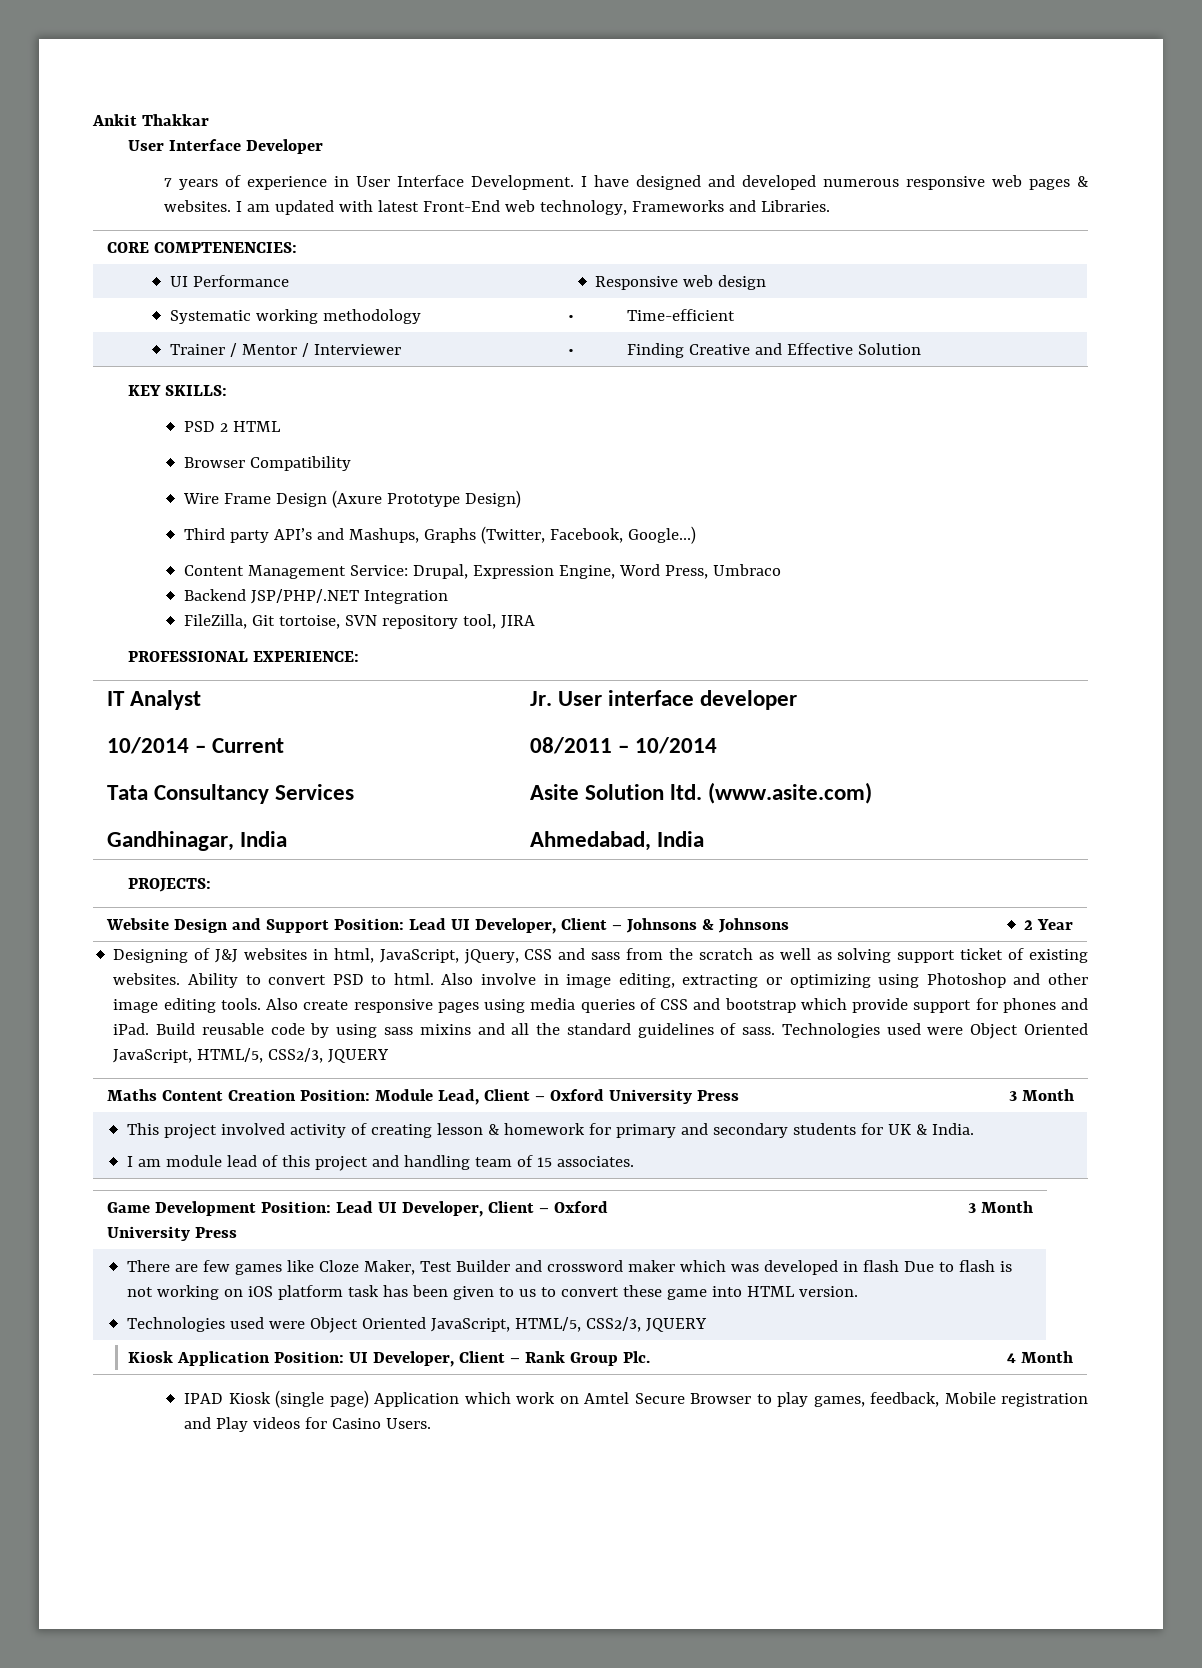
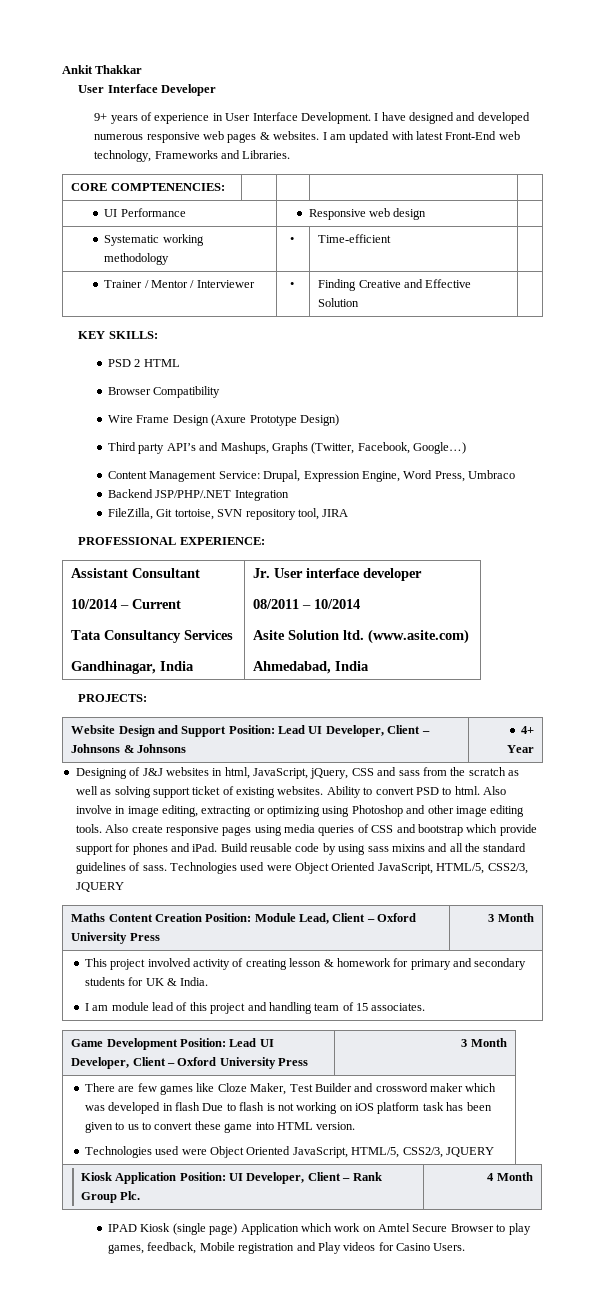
[163,178,172,187] 7 -> [94,113,108,121] 9+
[106,690,201,710] IT Analyst -> [71,568,201,578] Assistant Consultant
[1024,920,1034,930] 2 -> [520,726,534,734] 4+

